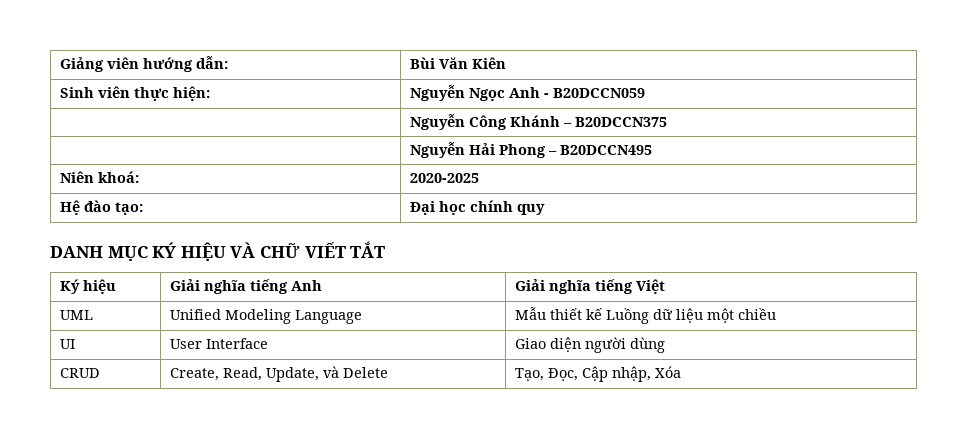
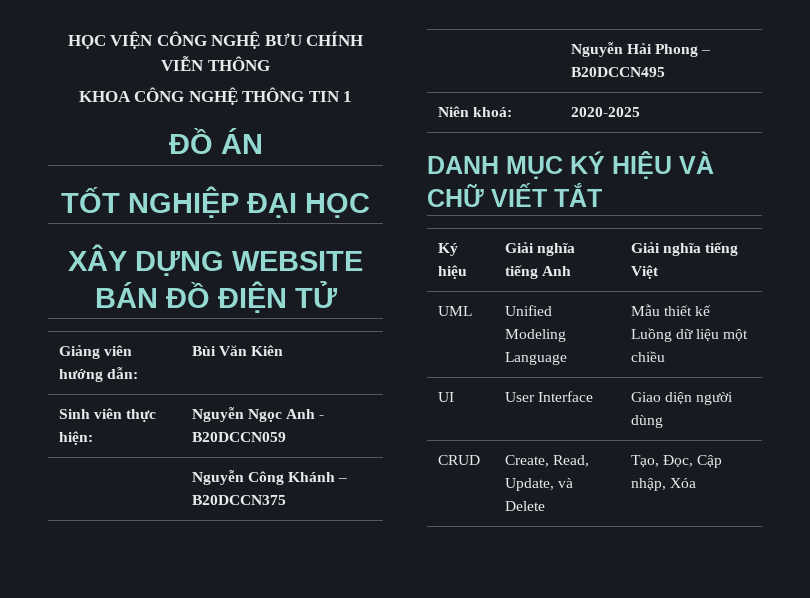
(59, 64) none -> [67,31,364,49] [161,56,270,71] [78,87,353,105] [168,128,263,154] [61,186,370,218] [68,244,363,276] [94,281,338,313] HỌC VIỆN CÔNG NGHỆ BƯU CHÍNH VIỄN THÔNG // KHOA CÔNG NGHỆ THÔNG TIN 1 // ĐỒ ÁN // TỐT NGHIỆP ĐẠI HỌC // XÂY DỰNG WEBSITE BÁN ĐỒ ĐIỆN TỬ //
[59,200,143,215] [409,200,545,215] // Hệ đào tạo: | Đại học chính quy -> (640, 112) none

